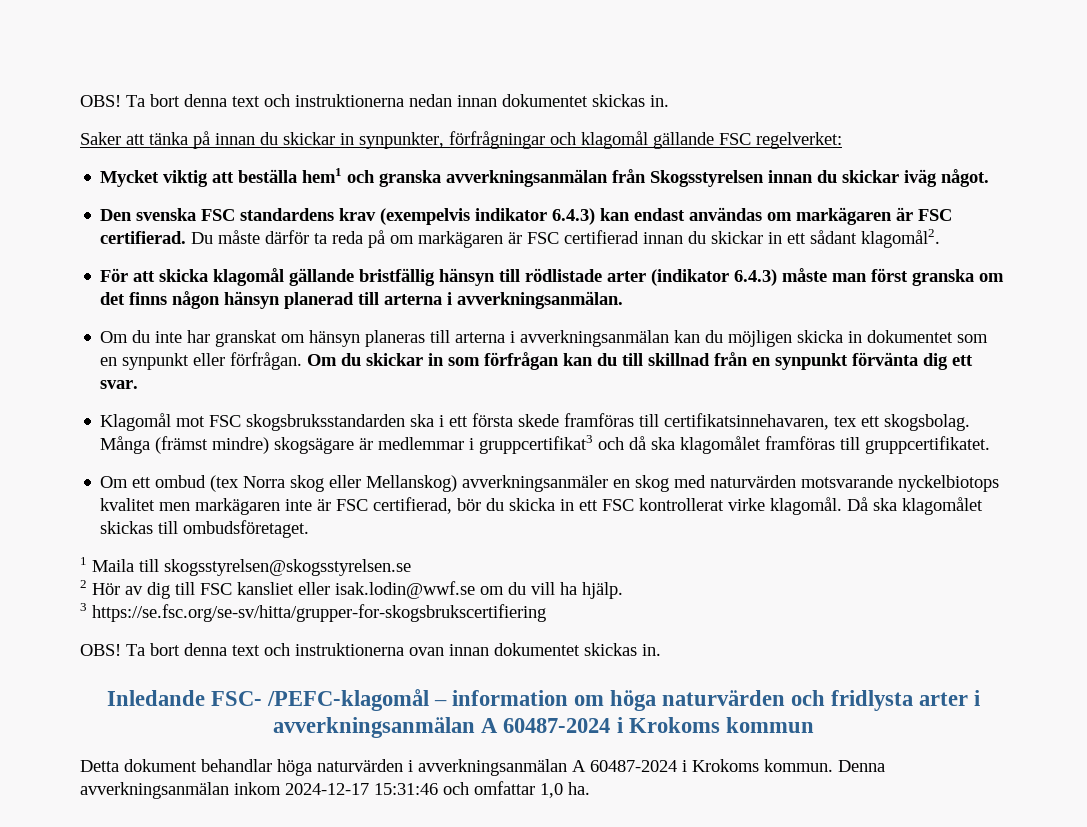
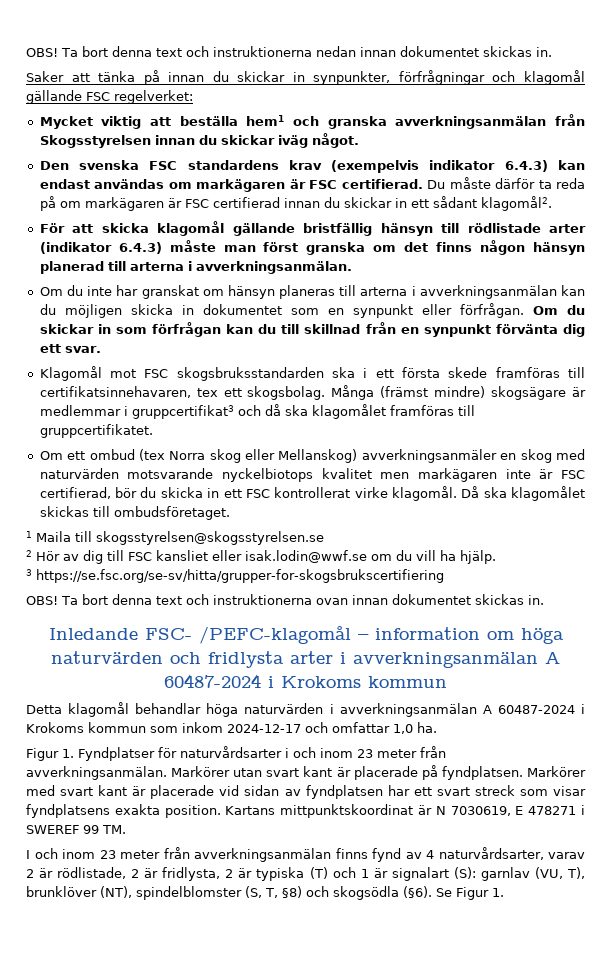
[124,759,197,772] dokument -> [68,702,130,717] klagomål
[764,759,885,772] [80,782,229,799] kommun. Denna avverkningsanmälan -> [88,722,178,733] kommun som
[374,783,438,795] 15:31:46 -> (301, 728) none
(590, 788) none -> [26,746,446,761] [26,765,586,780] [26,785,586,799] [26,804,585,818] [26,825,126,834] [26,847,585,862] [26,867,585,881] [26,886,504,900] // Figur 1. Fyndplatser för naturvårdsarter i och inom 23 meter från avverkningsanmälan. Markörer utan svart kant är placerade på fyndplatsen. Markörer med svart kant är placerade vid sidan av fyndplatsen har ett svart streck som visar fyndplatsens exakta position. Kartans mittpunktskoordinat är N 7030619, E 478271 i SWEREF 99 TM. // I och inom 23 meter från avverkningsanmälan finns fynd av 4 naturvårdsarter, varav 2 är rödlistade, 2 är fridlysta, 2 är typiska (T) och 1 är signalart (S): garnlav (VU, T), brunklöver (NT), spindelblomster (S, T, §8) och skogsödla (§6). Se Figur 1.

